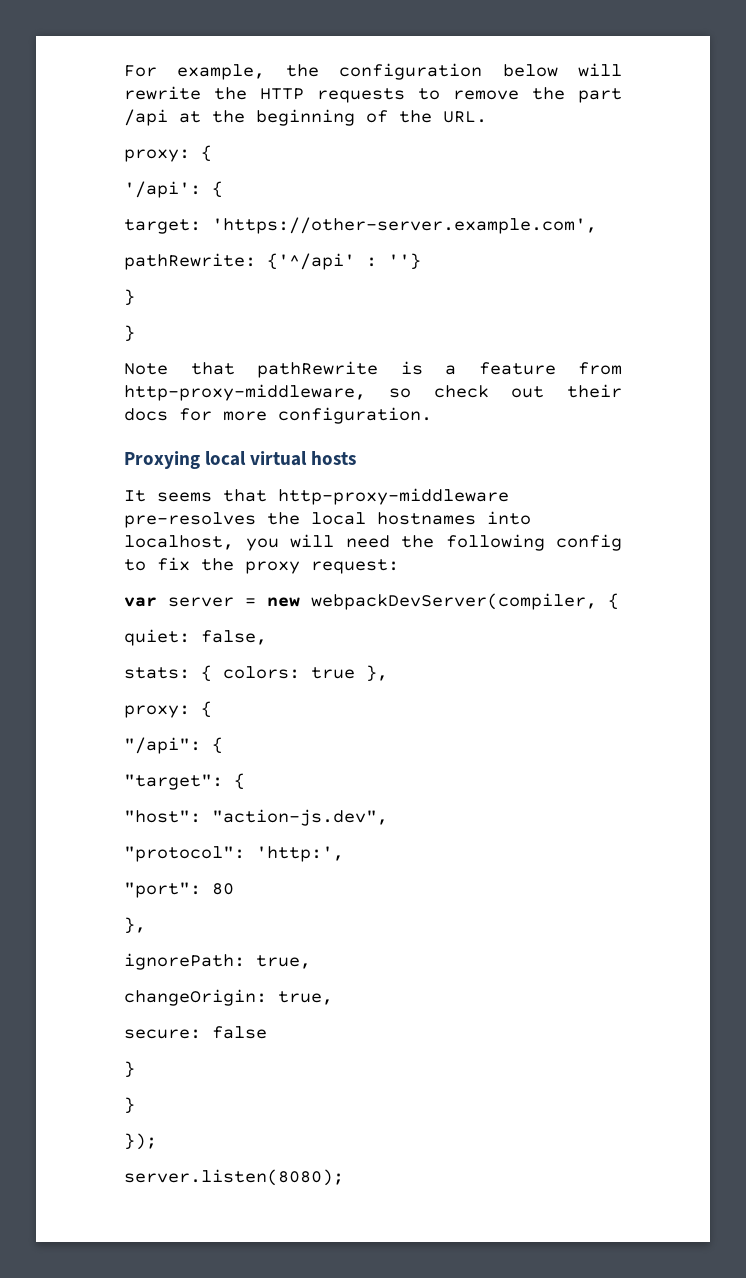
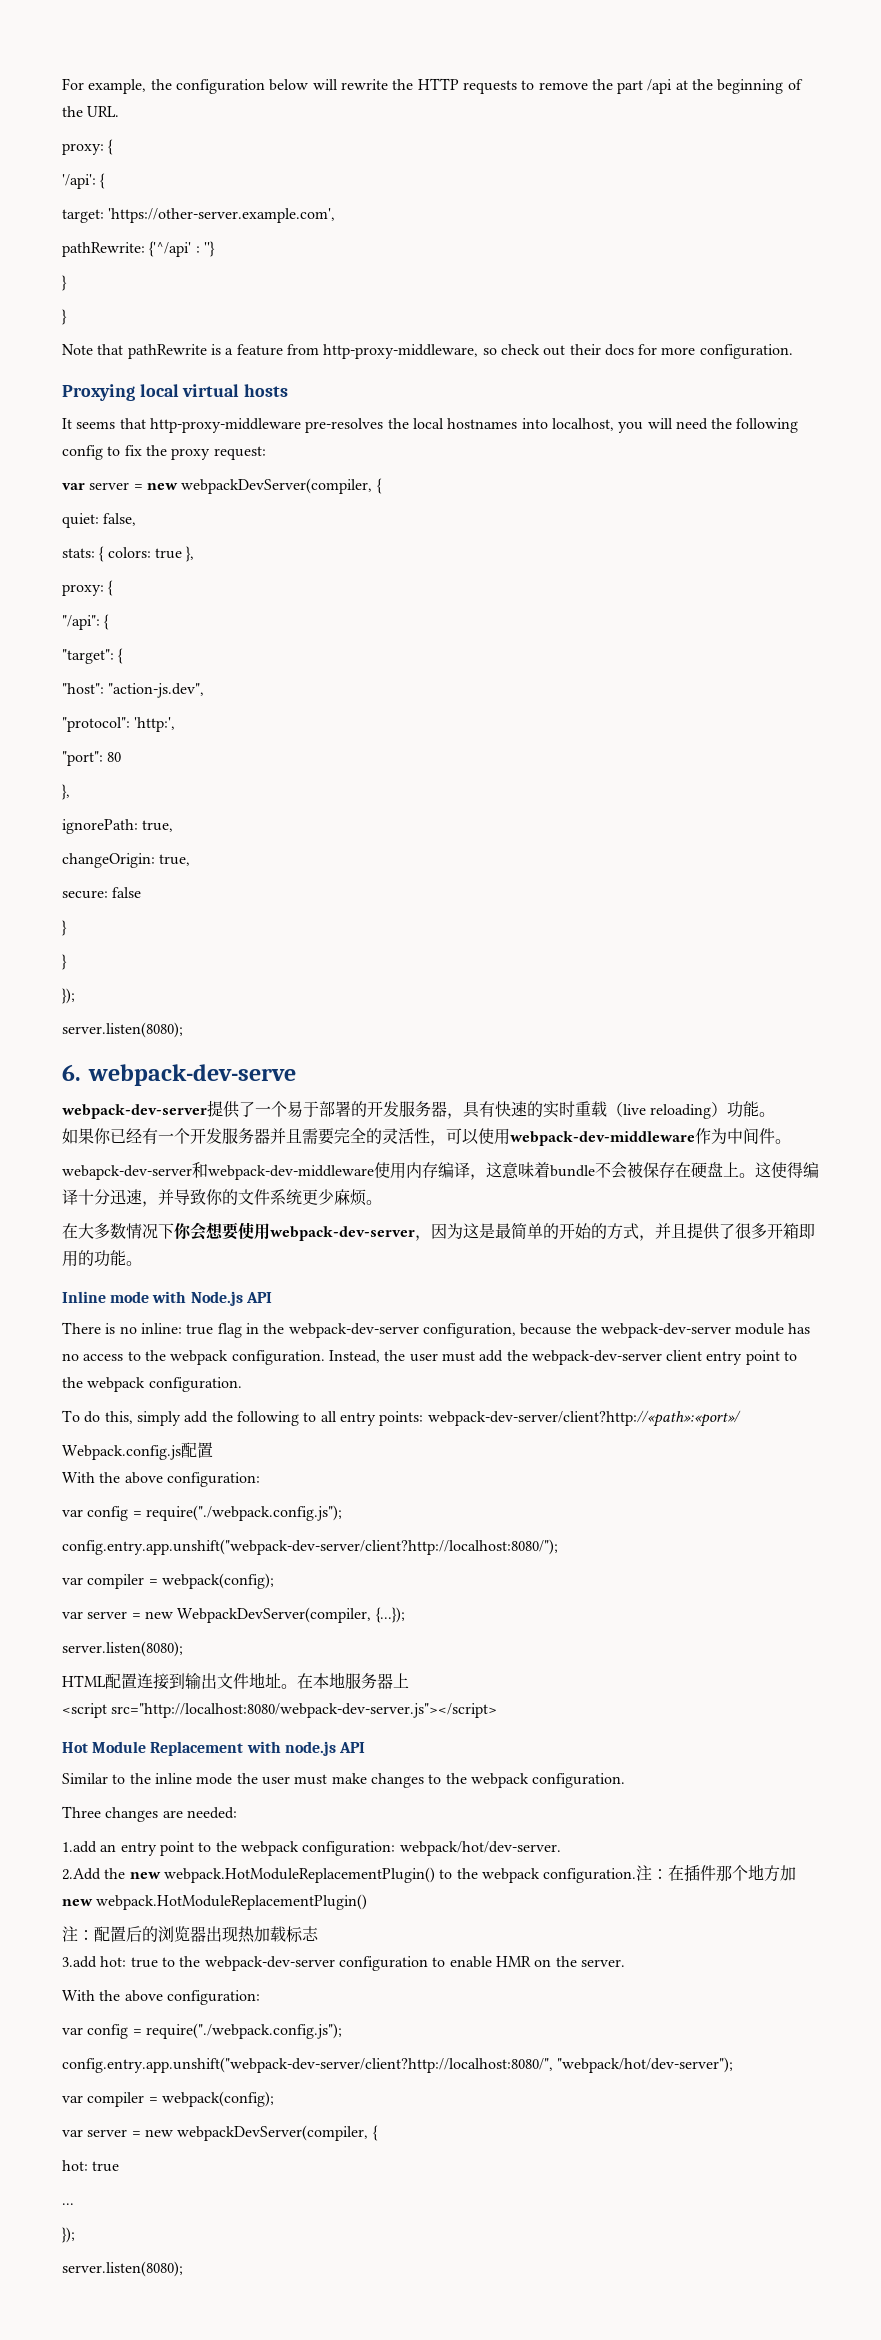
(344, 1177) none -> [62,1064,296,1086] [62,1100,776,1119] [62,1128,791,1146] [62,1162,819,1180] [62,1189,382,1207] [62,1222,815,1241] [62,1250,142,1267] [62,1291,272,1306] [62,1322,811,1338] [62,1350,798,1365] [62,1377,242,1392] [62,1410,741,1427] [62,1442,213,1460] [62,1472,260,1487] [62,1505,342,1521] [62,1539,558,1555] [62,1573,274,1589] [62,1607,405,1623] [62,1641,183,1657] [62,1672,409,1690] [62,1703,498,1718] [62,1741,365,1756] [62,1773,626,1788] [62,1806,237,1822] [62,1841,561,1856] [62,1864,797,1883] [62,1894,368,1910] [62,1926,319,1943] [62,1956,625,1971] [62,1990,260,2005] [62,2023,342,2039] [62,2057,734,2073] [62,2091,274,2107] [62,2125,378,2141] [62,2160,120,2172] [62,2203,74,2205] [62,2227,75,2243] [62,2261,183,2277] // 6. webpack-dev-serve // webpack-dev-server提供了一个易于部署的开发服务器，具有快速的实时重载（live reloading）功能。 // 如果你已经有一个开发服务器并且需要完全的灵活性，可以使用webpack-dev-middleware作为中间件。 // webapck-dev-server和webpack-dev-middleware使用内存编译，这意味着bundle不会被保存在硬盘上。这使得编译十分迅速，并导致你的文件系统更少麻烦。 // 在大多数情况下你会想要使用webpack-dev-server，因为这是最简单的开始的方式，并且提供了很多开箱即用的功能。 // Inline mode with Node.js API // There is no inline: true flag in the webpack-dev-server configuration, because the webpack-dev-server module has no access to the webpack configuration. Instead, the user must add the webpack-dev-server client entry point to the webpack configuration. // To do this, simply add the following to all entry points: webpack-dev-server/client?http://«path»:«port»/ // Webpack.config.js配置 // With the above configuration: // var config = require("./webpack.config.js"); // config.entry.app.unshift("webpack-dev-server/client?http://localhost:8080/"); // var compiler = webpack(config); // var server = new WebpackDevServer(compiler, {...}); // server.listen(8080); // HTML配置连接到输出文件地址。在本地服务器上 // <script src="http://localhost:8080/webpack-dev-server.js"></script> // Hot Module Replacement with node.js API // Similar to the inline mode the user must make changes to the webpack configuration. // Three changes are needed: // 1.add an entry point to the webpack configuration: webpack/hot/dev-server. // 2.Add the new webpack.HotModuleReplacementPlugin() to the webpack configuration.注：在插件那个地方加new webpack.HotModuleReplacementPlugin() // 注：配置后的浏览器出现热加载标志 // 3.add hot: true to the webpack-dev-server configuration to enable HMR on the server. // With the above configuration: // var config = require("./webpack.config.js"); // config.entry.app.unshift("webpack-dev-server/client?http://localhost:8080/", "webpack/hot/dev-server"); // var compiler = webpack(config); // var server = new webpackDevServer(compiler, { // hot: true // ... // }); // server.listen(8080);

